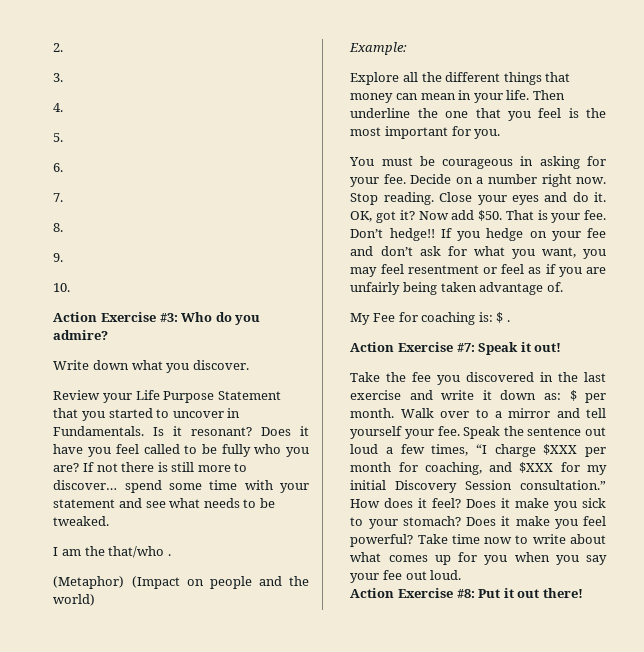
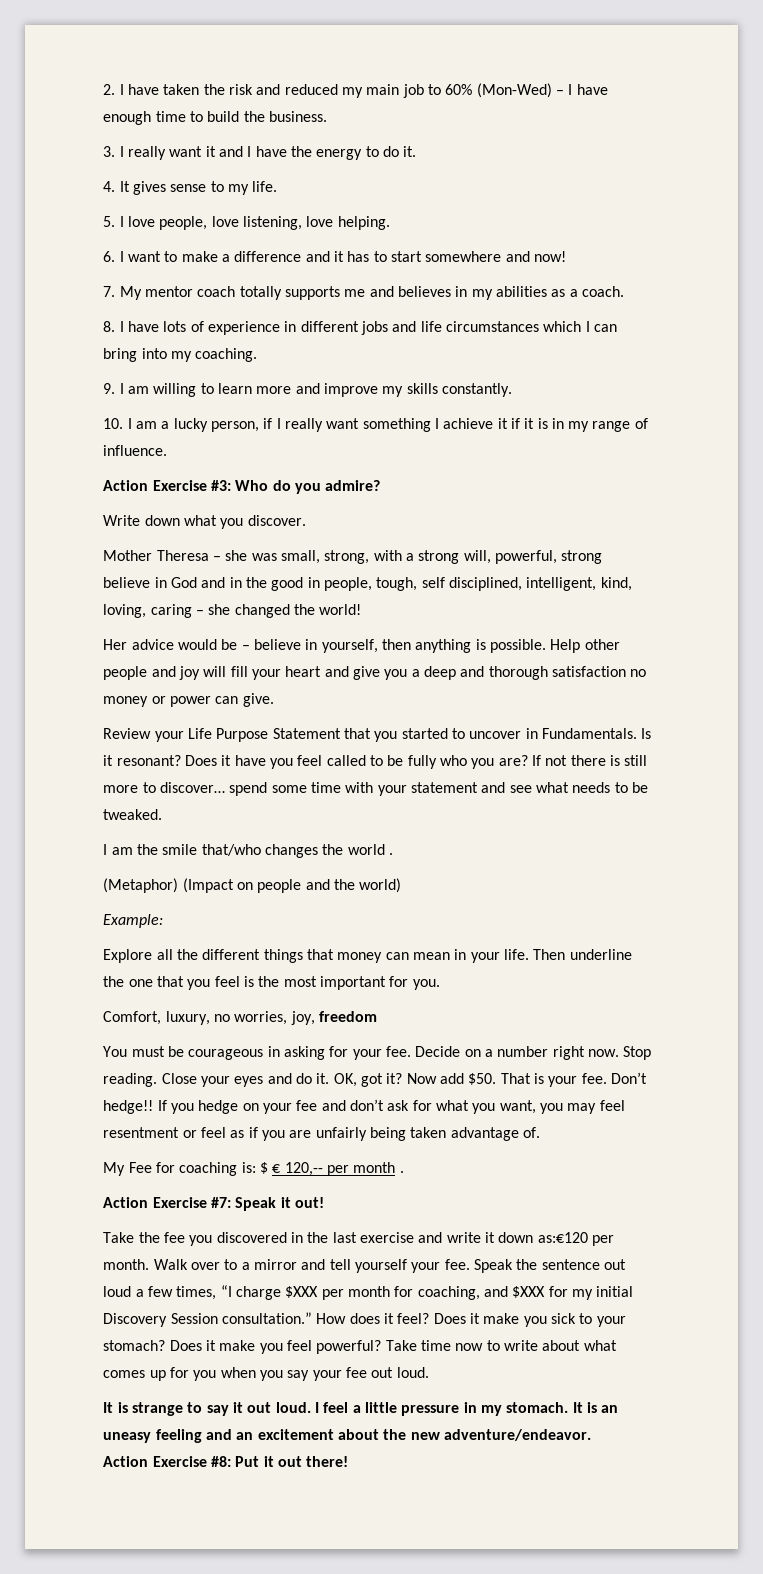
[53,73,64,82] [53,103,64,112] [53,133,64,142] [53,163,64,172] [53,193,64,202] [53,223,64,232] [53,253,64,262] [53,283,71,292] // 3. // 4. // 5. // 6. // 7. // 8. // 9. // 10. -> [119,83,608,98] [103,111,328,125] [103,146,417,160] [103,181,278,195] [103,216,390,230] [103,251,566,262] [103,286,624,300] [103,321,617,335] [103,348,258,362] [103,383,512,397] [103,418,648,432] [103,445,168,456] I have taken the risk and reduced my main job to 60% (Mon-Wed) – I have enough time to build the business. // 3. I really want it and I have the energy to do it. // 4. It gives sense to my life. // 5. I love people, love listening, love helping. // 6. I want to make a difference and it has to start somewhere and now! // 7. My mentor coach totally supports me and believes in my abilities as a coach. // 8. I have lots of experience in different jobs and life circumstances which I can bring into my coaching. // 9. I am willing to learn more and improve my skills constantly. // 10. I am a lucky person, if I really want something I achieve it if it is in my range of influence.
(249, 365) none -> [103,550,603,564] [103,577,632,591] [103,604,362,618] [103,639,620,653] [103,666,647,680] [103,693,274,707] // Mother Theresa – she was small, strong, with a strong will, powerful, strong believe in God and in the good in people, tough, self disciplined, intelligent, kind, loving, caring – she changed the world! // Her advice would be – believe in yourself, then anything is possible. Help other people and joy will fill your heart and give you a deep and thorough satisfaction no money or power can give.
[108,546,165,558] that/who -> [162,844,385,858] smile that/who changes the world
(501, 134) none -> [103,1011,378,1025] // Comfort, luxury, no worries, joy, freedom
(504, 317) none -> [272,1162,396,1176] € 120,-- per month
[543,390,577,401] as: $ -> [537,1232,588,1243] as:€120
(462, 575) none -> [103,1402,619,1416] [103,1429,591,1443] // It is strange to say it out loud. I feel a little pressure in my stomach. It is an uneasy feeling and an excitement about the new adventure/endeavor.

